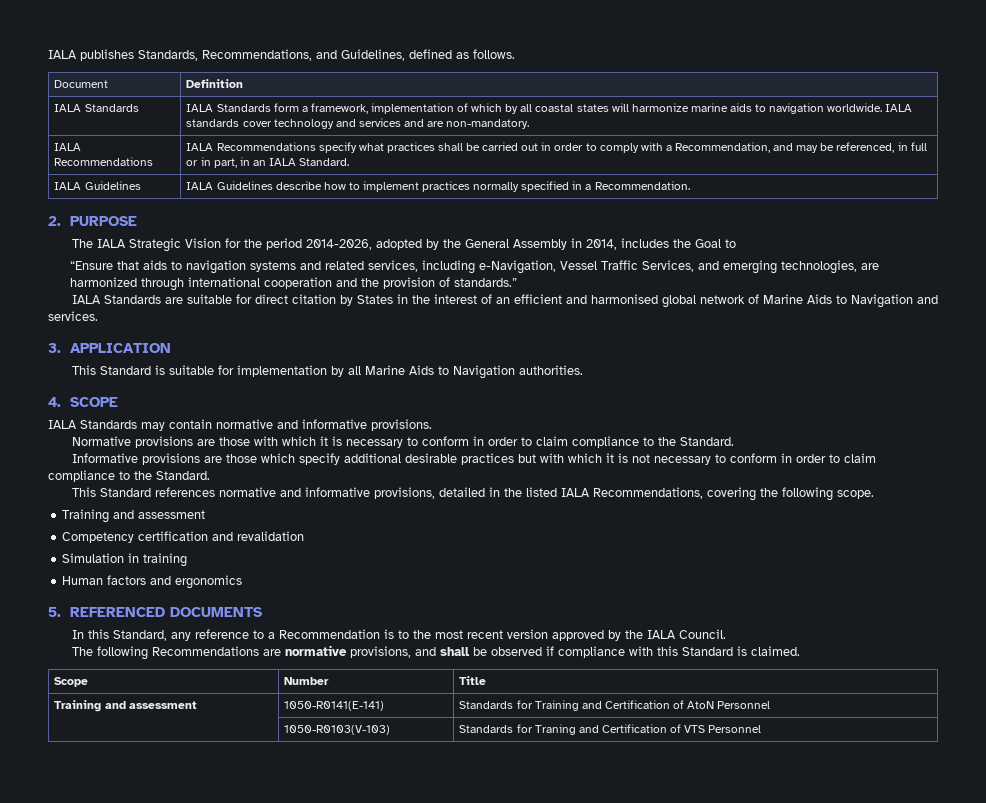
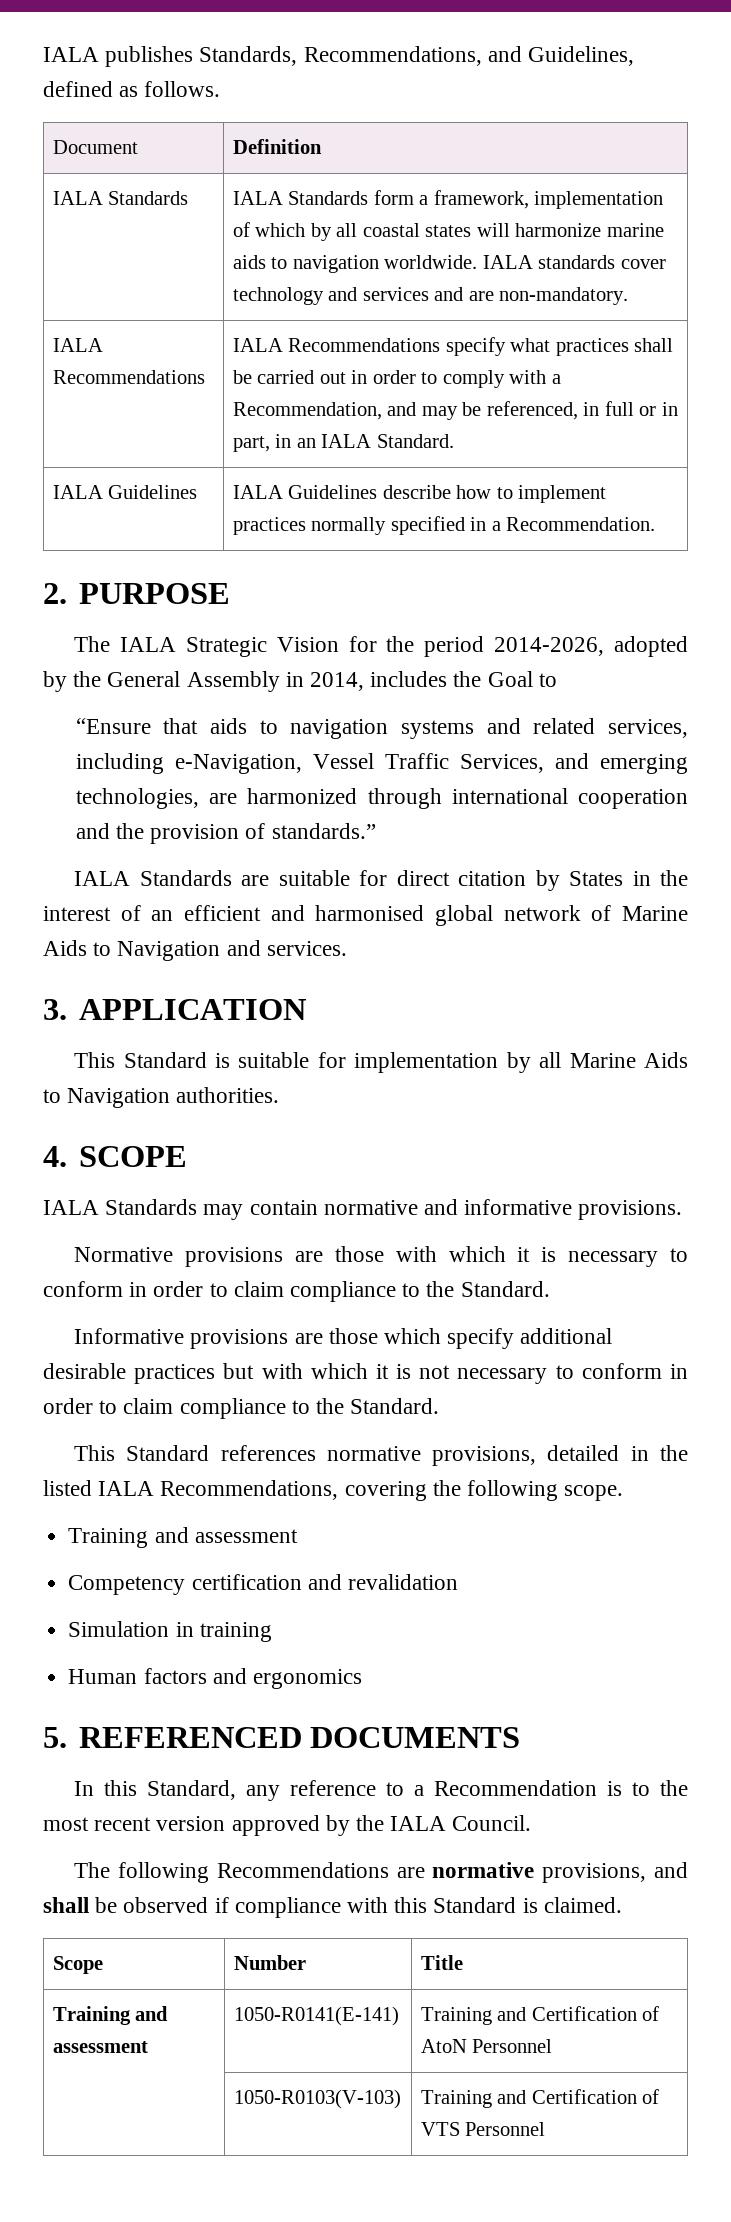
[279,487,370,497] and informative -> (421, 1453) none
[459,700,533,709] Standards for -> (399, 2016) none
[459,724,576,735] Standards for Traning -> [420,2090,492,2108] Training

